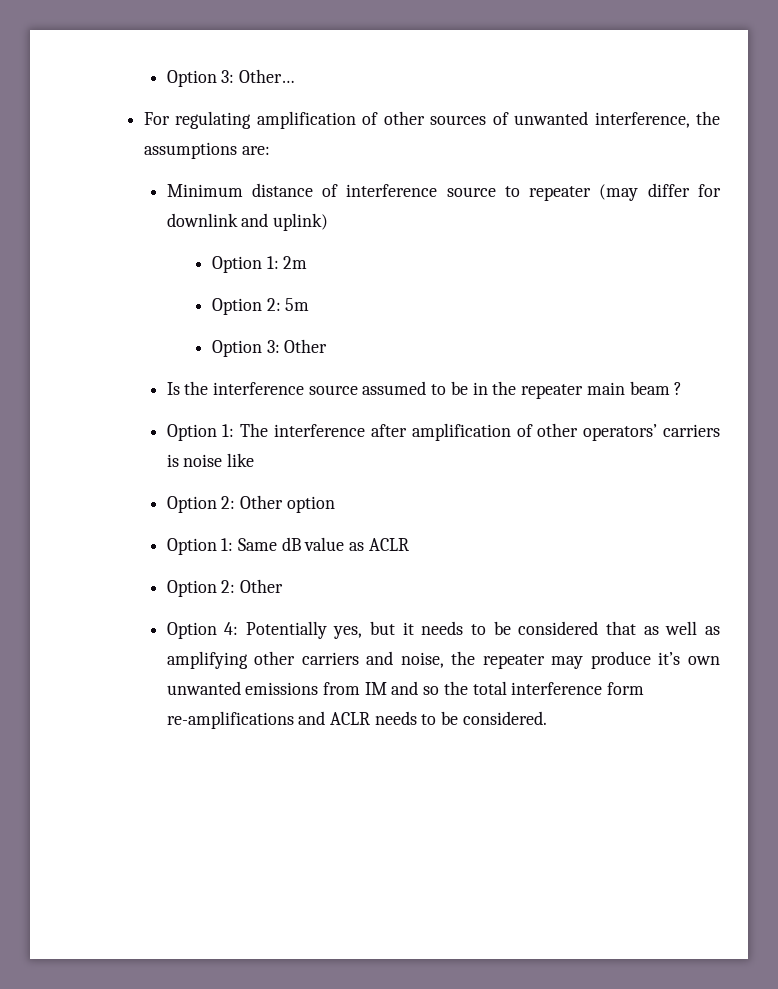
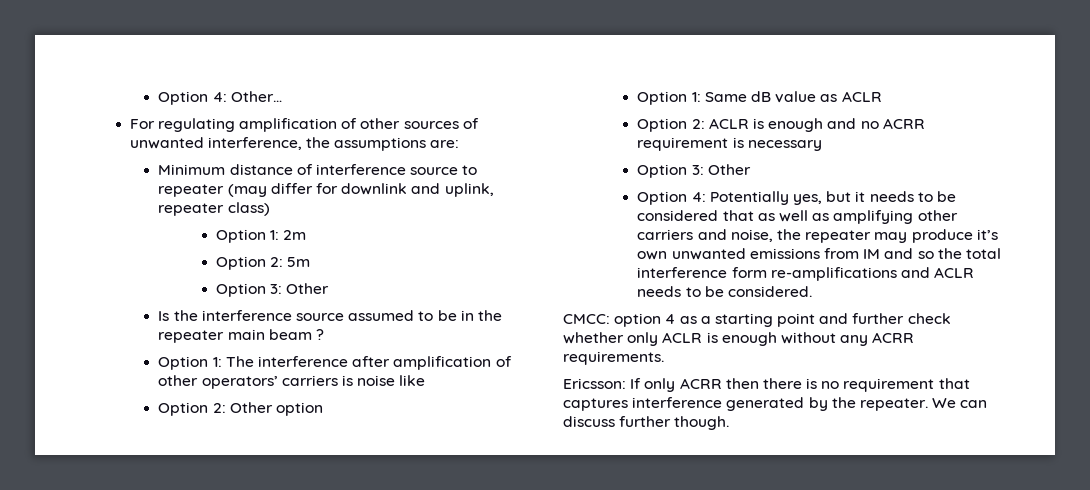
[166,70,235,87] Option 3: -> [158,91,227,105] Option 4:
[272,213,328,231] uplink) -> [444,183,494,197] [158,202,270,216] uplink, repeater class)
(236, 586) none -> [708,118,925,132] [637,137,822,151] [637,164,704,178] ACLR is enough and no ACRR requirement is necessary // Option 3:
(547, 718) none -> [563,313,951,327] [563,332,915,346] [563,351,664,365] [563,378,970,392] [563,397,988,411] [563,416,730,430] // CMCC: option 4 as a starting point and further check whether only ACLR is enough without any ACRR requirements. // Ericsson: If only ACRR then there is no requirement that captures interference generated by the repeater. We can discuss further though.

